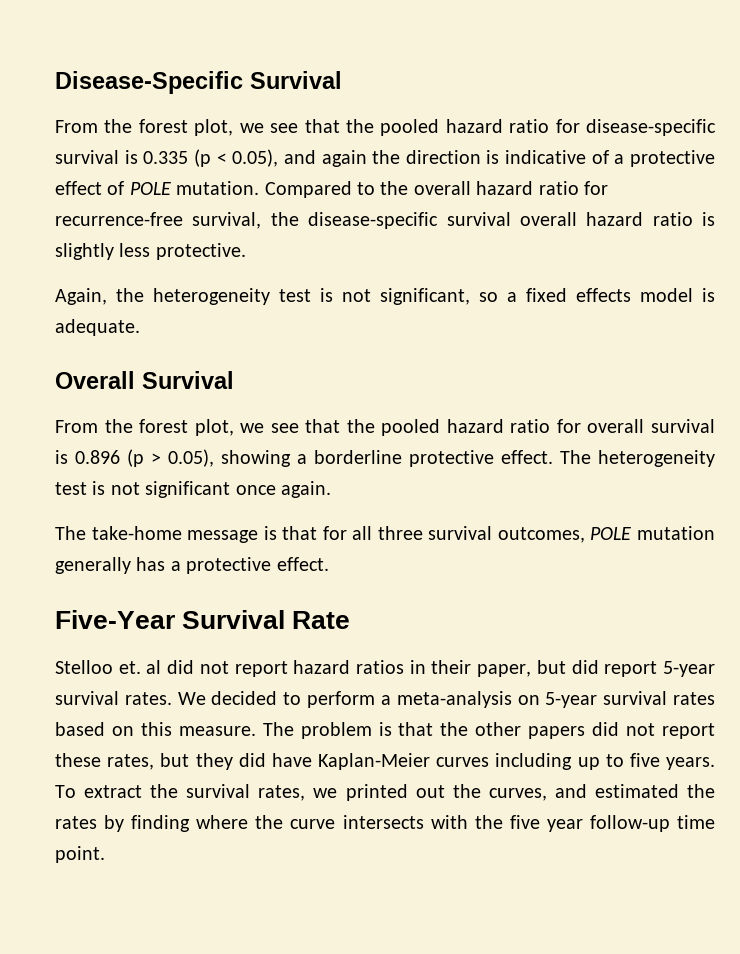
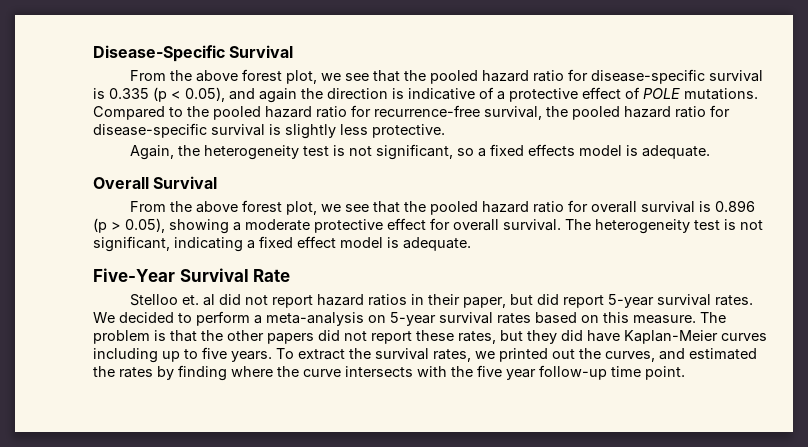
(133, 126) none -> [196,70,239,82] above
[176,181,260,195] mutation. -> [684,88,758,100] mutations.
[413,181,471,195] overall -> [213,106,261,120] pooled
[308,212,693,229] disease-specific survival overall hazard ratio -> [572,105,730,120] [93,123,265,138] pooled hazard ratio for disease-specific survival
(133, 426) none -> [196,201,239,213] above
[314,450,553,467] borderline protective effect. -> [245,218,561,233] moderate protective effect for overall survival.
[145,481,331,498] [55,526,715,543] [55,557,329,574] significant once again. // The take-home message is that for all three survival outcomes, POLE mutation generally has a protective effect. -> [93,236,471,252] significant, indicating a fixed effect model is adequate.

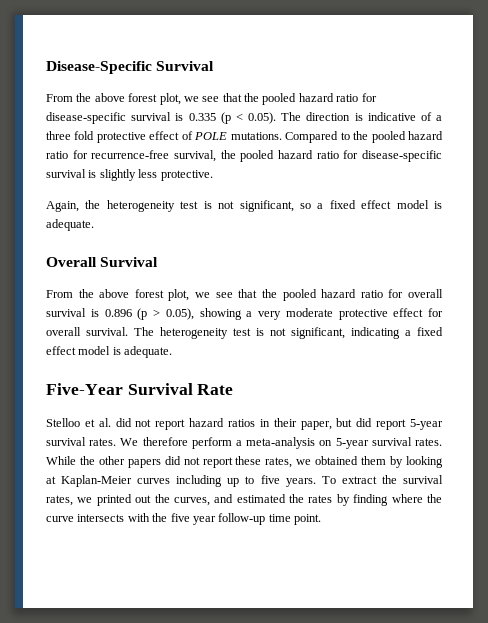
[185,87,323,103] 0.05), and again the -> [247,112,302,124] 0.05). The
(505, 95) none -> [46,131,95,140] three fold
[528,144,576,156] effects -> [361,200,392,209] effect
(241, 226) none -> [258,311,281,320] very
[182,294,216,306] et. al -> [84,418,111,427] et al.
[119,312,192,323] decided to -> [142,437,188,446] therefore
[497,312,726,324] [93,330,197,344] rates based on this measure. The problem is that -> [414,438,442,446] [46,456,76,465] rates. While
[500,330,620,344] but they did have -> [296,456,443,468] [46,476,56,484] we obtained them by looking at

